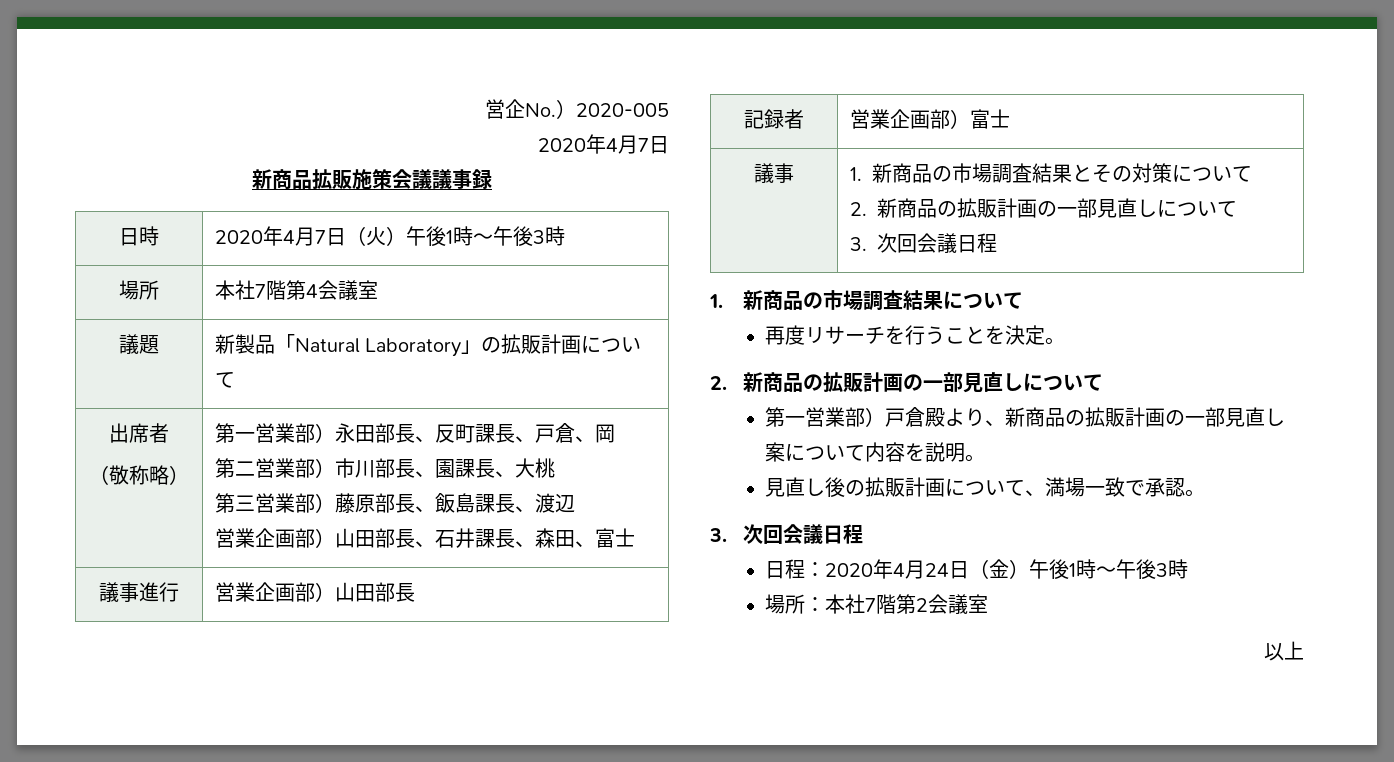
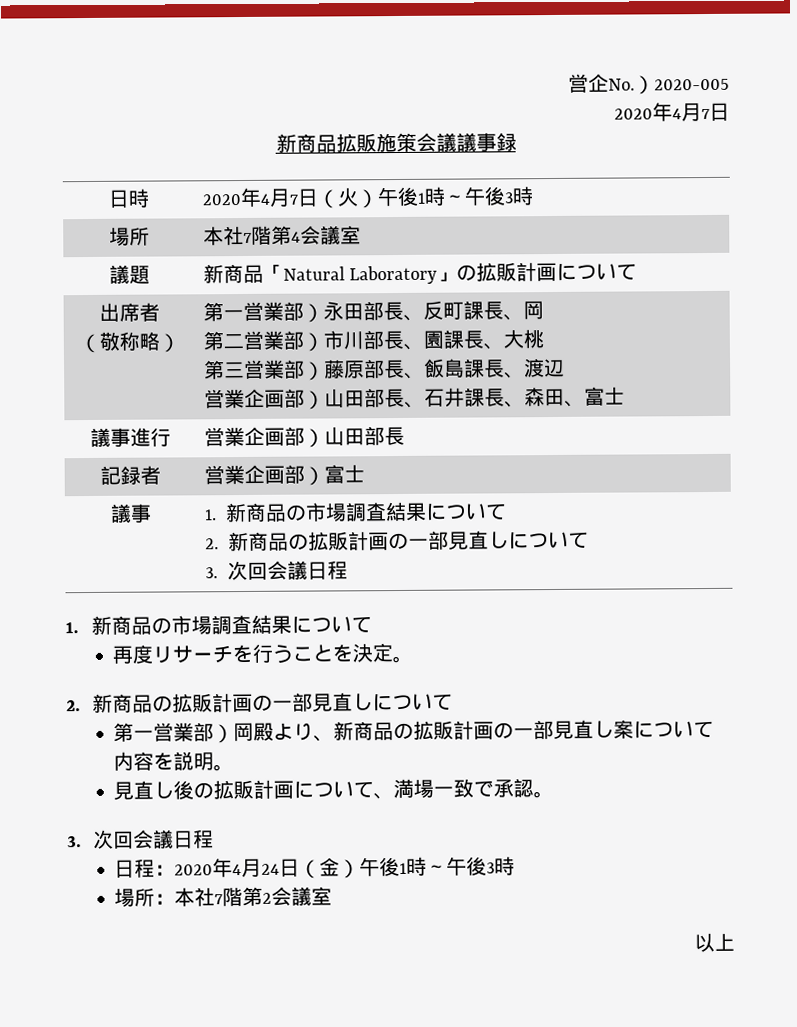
[234,334,255,354] 製 -> [223,263,245,284] 商
[534,423,595,443] 戸倉、 -> (525, 317) none
[1071,163,1172,183] とその対策 -> (427, 511) none
[885,407,926,427] 戸倉 -> [233,722,255,742] 岡

